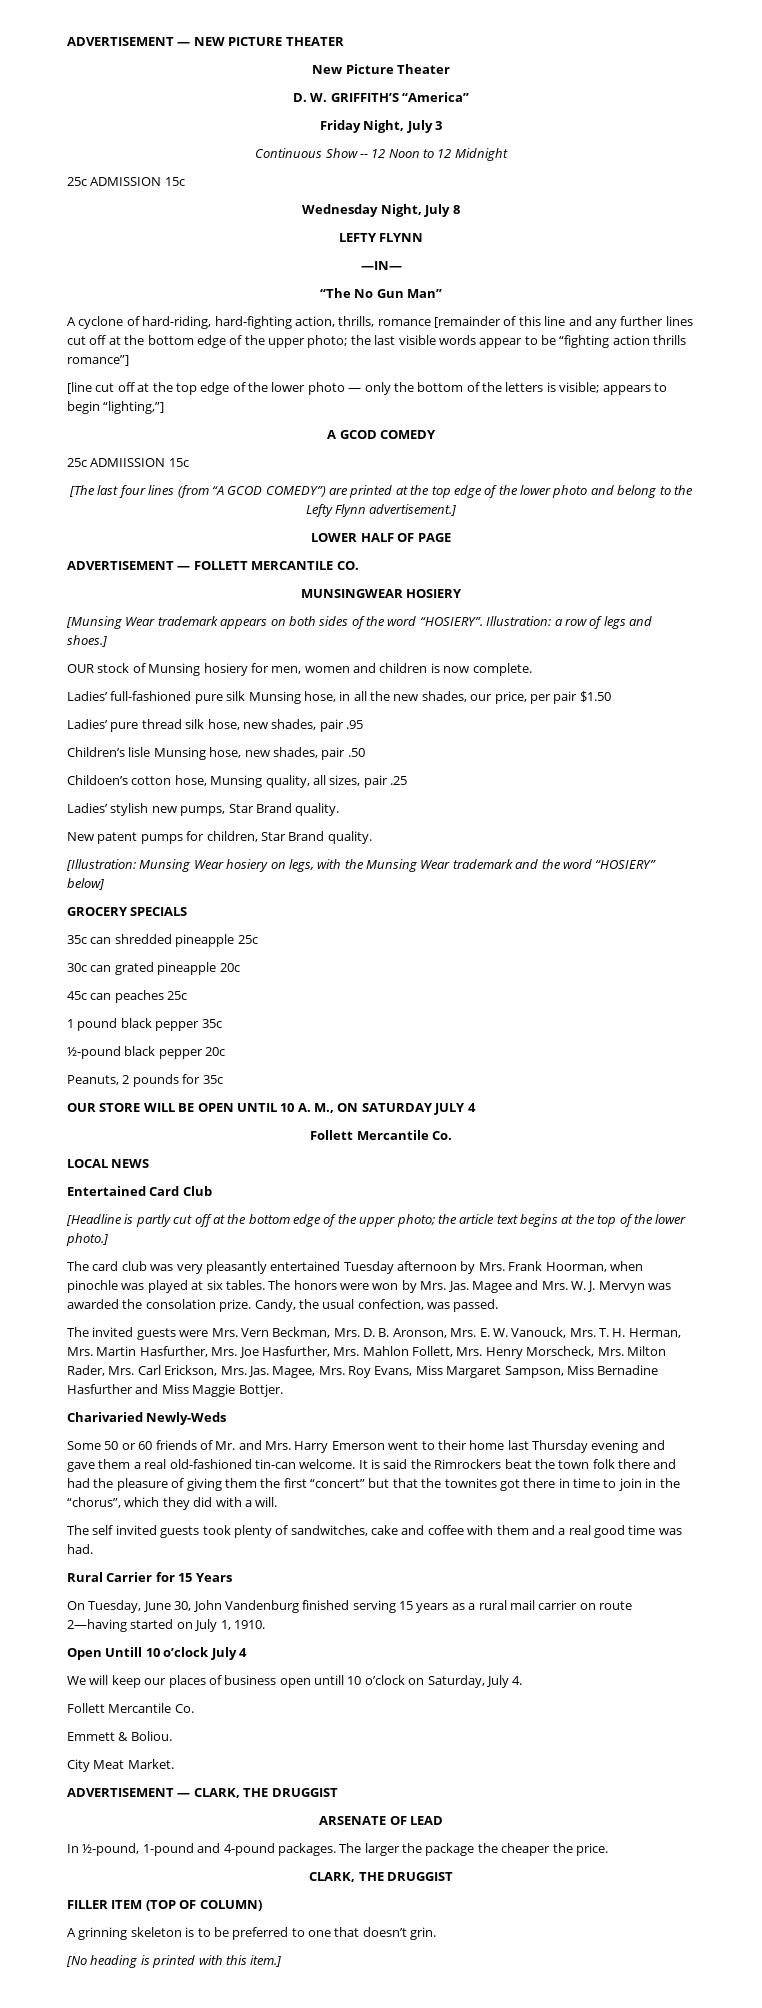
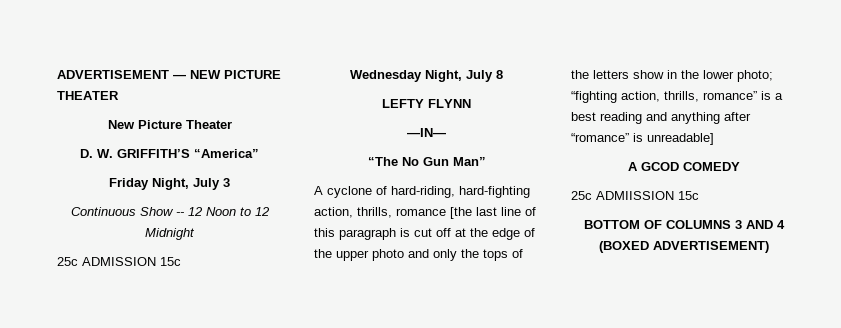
[434,316,693,329] [67,335,687,348] [67,355,129,366] [67,382,362,395] [remainder of this line and any further lines cut off at the bottom edge of the upper photo; the last visible words appear to be “fighting action thrills romance”] // [line cut off at the top edge of the lower photo — -> [450,207,536,219] [314,228,535,240] [314,249,429,261] [the last line of this paragraph is cut off at the edge of the upper photo and
[417,382,464,392] bottom -> [483,249,508,261] tops
[546,382,667,395] [67,401,165,414] is visible; appears to begin “lighting,”] -> [633,70,773,82] [571,91,783,103] [571,112,751,124] [571,133,714,145] show in the lower photo; “fighting action, thrills, romance” is a best reading and anything after “romance” is unreadable]
[69,485,693,498] [305,504,457,517] [311,533,451,542] [67,561,359,570] [300,589,463,598] [66,616,652,629] [67,635,107,647] [67,663,532,676] [67,691,611,704] [67,719,363,732] [67,747,365,760] [67,775,407,788] [67,803,340,816] [67,831,372,844] [66,859,657,872] [67,878,104,890] [67,907,188,916] [67,934,258,947] [67,962,240,975] [67,990,188,1003] [67,1018,222,1031] [67,1046,226,1059] [67,1074,223,1087] [67,1103,476,1115] [310,1130,452,1140] [67,1159,150,1168] [67,1186,212,1196] [66,1214,687,1227] [66,1233,108,1246] [67,1261,643,1274] [67,1280,672,1293] [67,1299,499,1312] [67,1327,681,1340] [67,1346,666,1359] [67,1365,659,1378] [67,1384,283,1397] [67,1412,227,1425] [67,1440,665,1453] [67,1459,677,1472] [67,1478,680,1491] [67,1497,278,1510] [67,1525,682,1538] [67,1544,93,1554] [67,1572,232,1582] [67,1600,632,1613] [67,1619,265,1632] [67,1647,247,1660] [67,1675,523,1688] [67,1703,194,1713] [67,1731,172,1741] [67,1759,174,1772] [67,1788,338,1798] [319,1816,443,1825] [67,1843,608,1856] [309,1872,453,1882] [67,1900,262,1911] [67,1927,437,1940] [66,1955,282,1968] [The last four lines (from “A GCOD COMEDY”) are printed at the top edge of the lower photo and belong to the Lefty Flynn advertisement.] // LOWER HALF OF PAGE // ADVERTISEMENT — FOLLETT MERCANTILE CO. // MUNSINGWEAR HOSIERY // [Munsing Wear trademark appears on both sides of the word “HOSIERY”. Illustration: a row of legs and shoes.] // OUR stock of Munsing hosiery for men, women and children is now complete. // Ladies’ full-fashioned pure silk Munsing hose, in all the new shades, our price, per pair $1.50 // Ladies’ pure thread silk hose, new shades, pair .95 // Children’s lisle Munsing hose, new shades, pair .50 // Childoen’s cotton hose, Munsing quality, all sizes, pair .25 // Ladies’ stylish new pumps, Star Brand quality. // New patent pumps for children, Star Brand quality. // [Illustration: Munsing Wear hosiery on legs, with the Munsing Wear trademark and the word “HOSIERY” below] // GROCERY SPECIALS // 35c can shredded pineapple 25c // 30c can grated pineapple 20c // 45c can peaches 25c // 1 pound black pepper 35c // ½-pound black pepper 20c // Peanuts, 2 pounds for 35c // OUR STORE WILL BE OPEN UNTIL 10 A. M., ON SATURDAY JULY 4 // Follett Mercantile Co. // LOCAL NEWS // Entertained Card Club // [Headline is partly cut off at the bottom edge of the upper photo; the article text begins at the top of the lower photo.] // The card club was very pleasantly entertained Tuesday afternoon by Mrs. Frank Hoorman, when pinochle was played at six tables. The honors were won by Mrs. Jas. Magee and Mrs. W. J. Mervyn was awarded the consolation prize. Candy, the usual confection, was passed. // The invited guests were Mrs. Vern Beckman, Mrs. D. B. Aronson, Mrs. E. W. Vanouck, Mrs. T. H. Herman, Mrs. Martin Hasfurther, Mrs. Joe Hasfurther, Mrs. Mahlon Follett, Mrs. Henry Morscheck, Mrs. Milton Rader, Mrs. Carl Erickson, Mrs. Jas. Magee, Mrs. Roy Evans, Miss Margaret Sampson, Miss Bernadine Hasfurther and Miss Maggie Bottjer. // Charivaried Newly-Weds // Some 50 or 60 friends of Mr. and Mrs. Harry Emerson went to their home last Thursday evening and gave them a real old-fashioned tin-can welcome. It is said the Rimrockers beat the town folk there and had the pleasure of giving them the first “concert” but that the townites got there in time to join in the “chorus”, which they did with a will. // The self invited guests took plenty of sandwitches, cake and coffee with them and a real good time was had. // Rural Carrier for 15 Years // On Tuesday, June 30, John Vandenburg finished serving 15 years as a rural mail carrier on route 2—having started on July 1, 1910. // Open Untill 10 o’clock July 4 // We will keep our places of business open untill 10 o’clock on Saturday, July 4. // Follett Mercantile Co. // Emmett & Boliou. // City Meat Market. // ADVERTISEMENT — CLARK, THE DRUGGIST // ARSENATE OF LEAD // In ½-pound, 1-pound and 4-pound packages. The larger the package the cheaper the price. // CLARK, THE DRUGGIST // FILLER ITEM (TOP OF COLUMN) // A grinning skeleton is to be preferred to one that doesn’t grin. // [No heading is printed with this item.] -> [583,220,785,229] [598,241,769,253] BOTTOM OF COLUMNS 3 AND 4 (BOXED ADVERTISEMENT)

